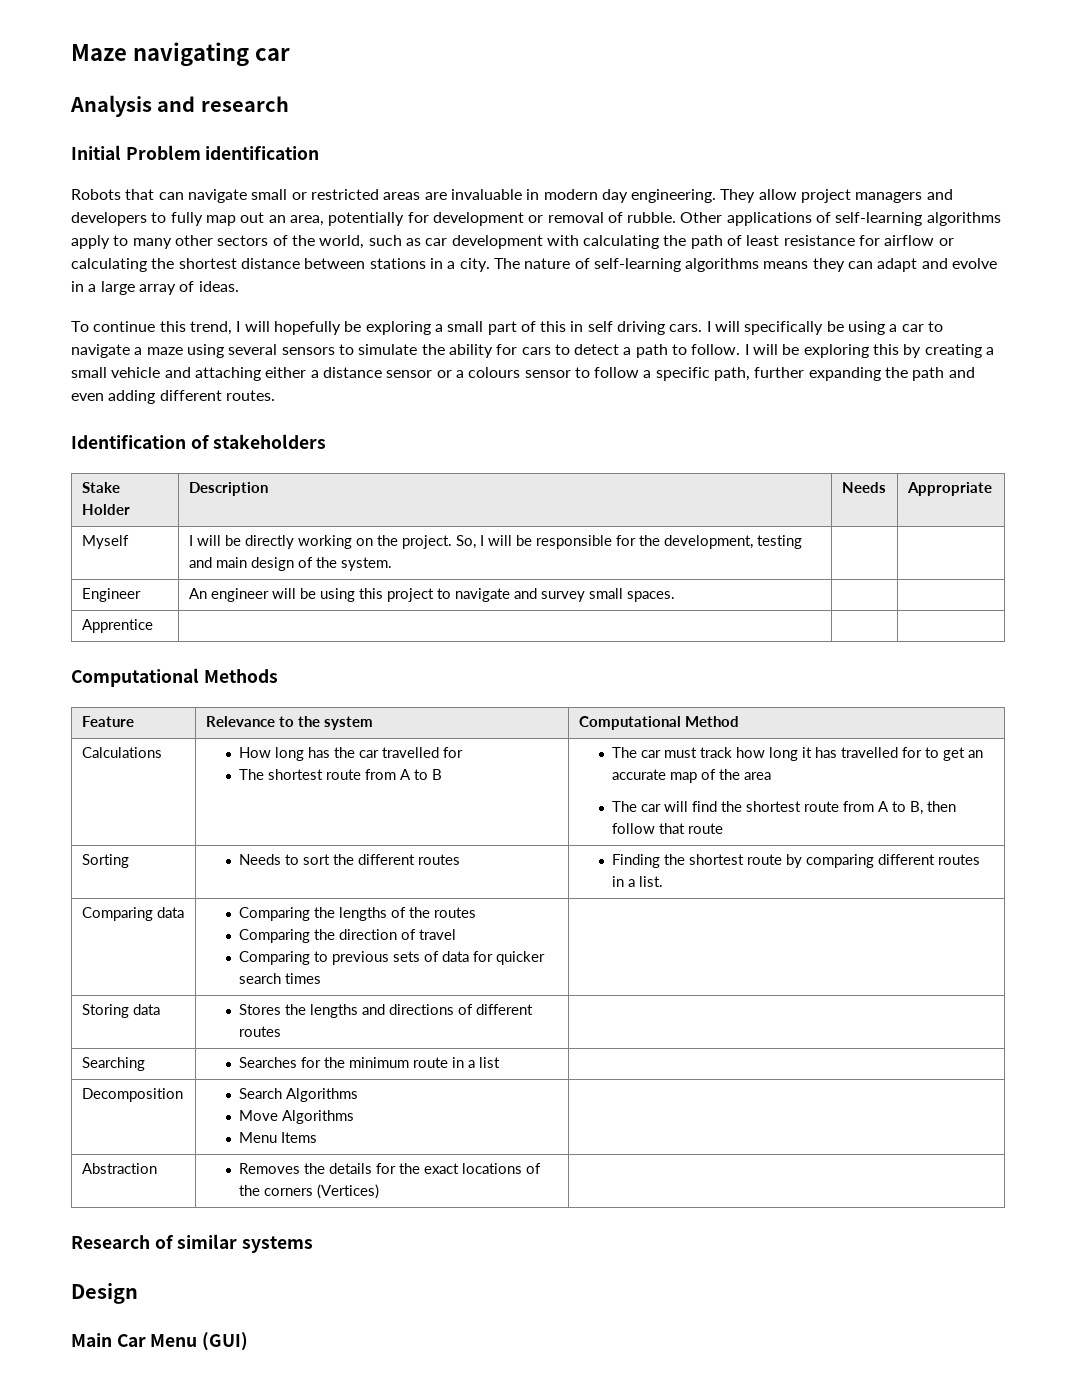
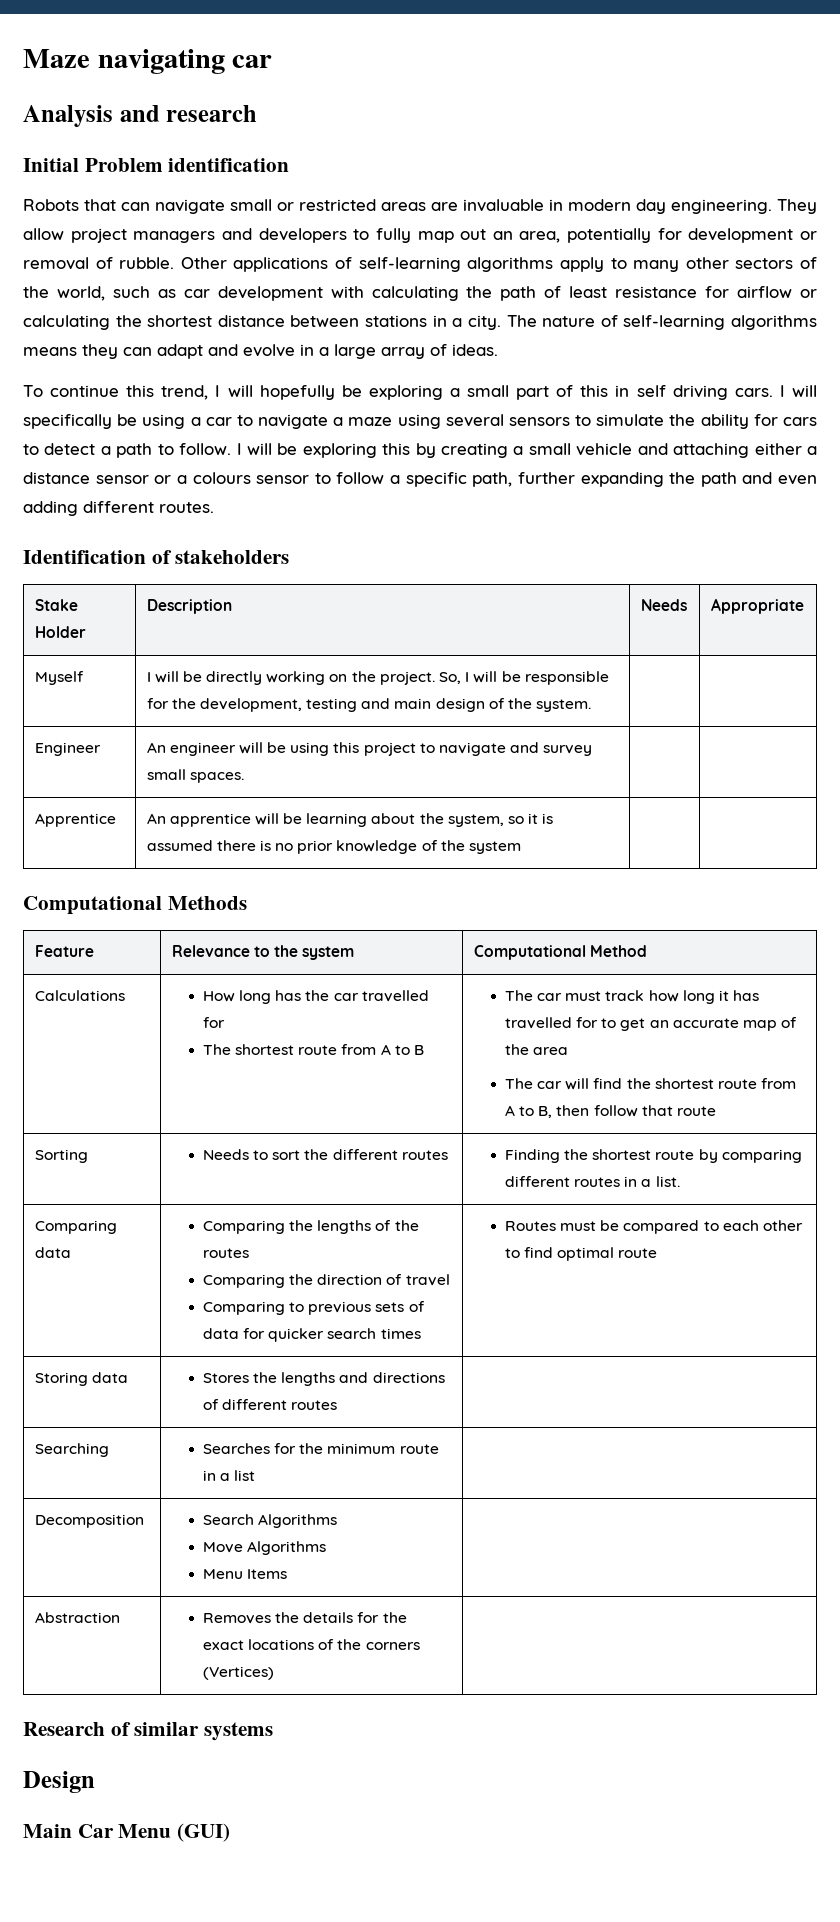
(153, 626) none -> [146,813,554,827] [146,840,521,854] An apprentice will be learning about the system, so it is assumed there is no prior knowledge of the system
(321, 978) none -> [504,1220,804,1234] [504,1247,658,1261] Routes must be compared to each other to find optimal route

